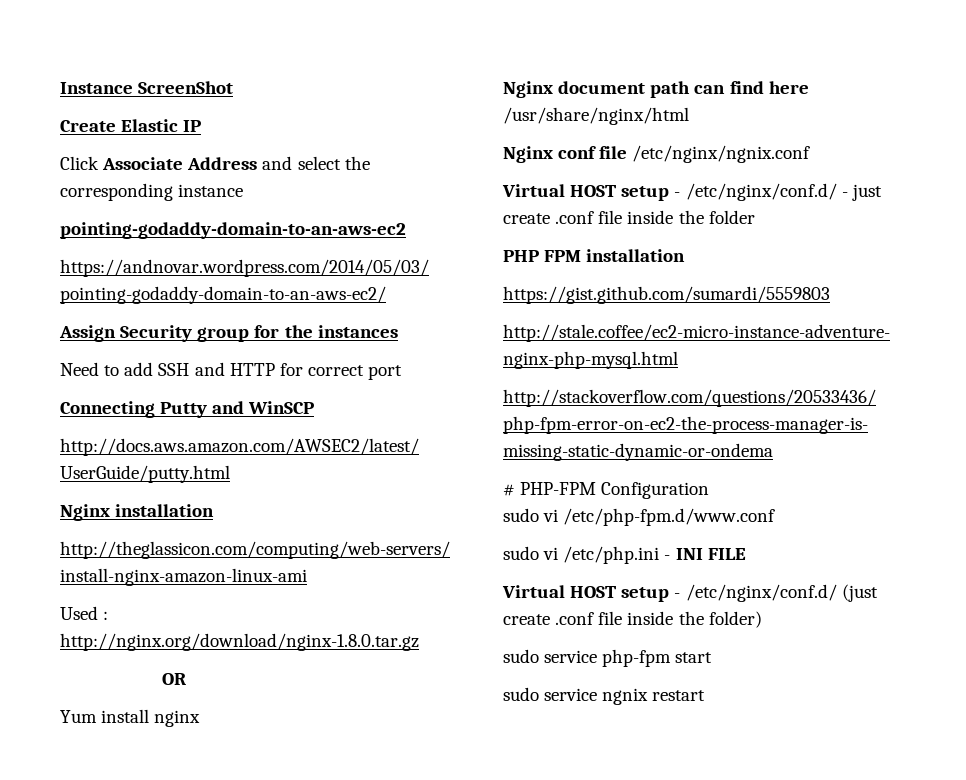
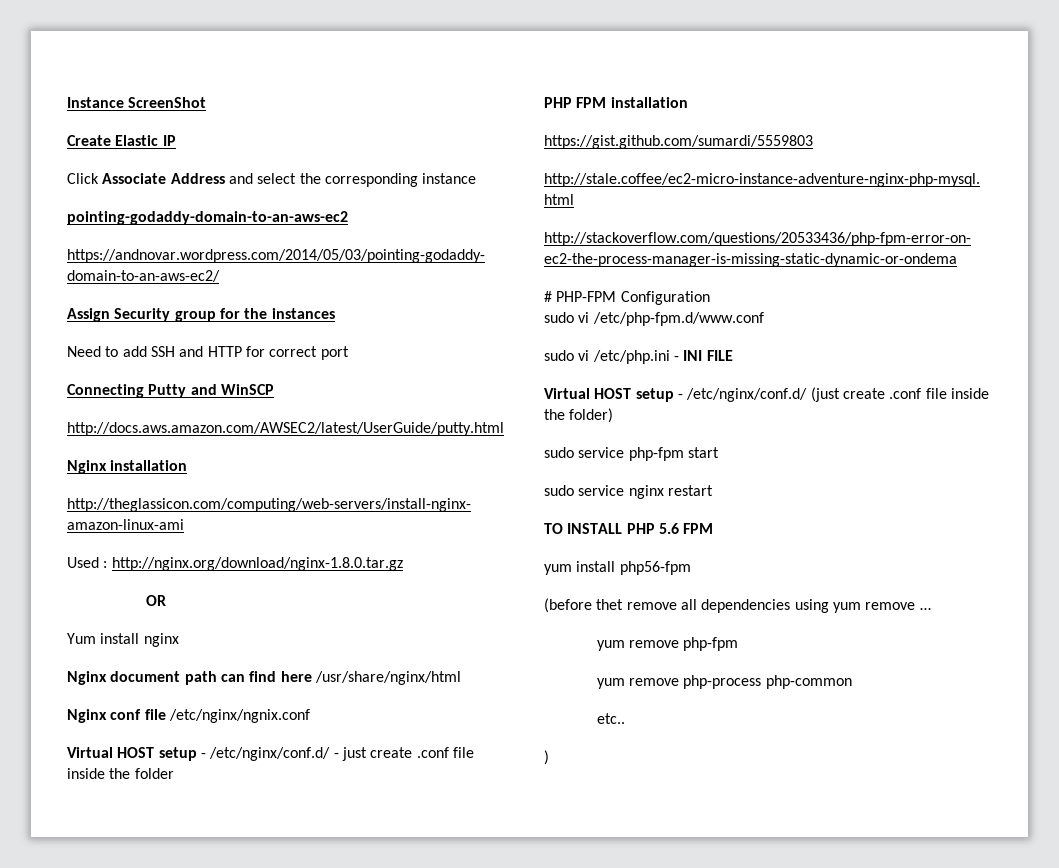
[602,688,649,705] ngnix -> [628,485,664,499] nginx
(706, 695) none -> [544,523,714,534] [544,561,691,575] [544,598,931,613] [596,637,739,651] [596,675,852,689] [596,713,625,724] [544,750,549,765] // TO INSTALL PHP 5.6 FPM // yum install php56-fpm // (before thet remove all dependencies using yum remove … // yum remove php-fpm // yum remove php-process php-common // etc.. // )

